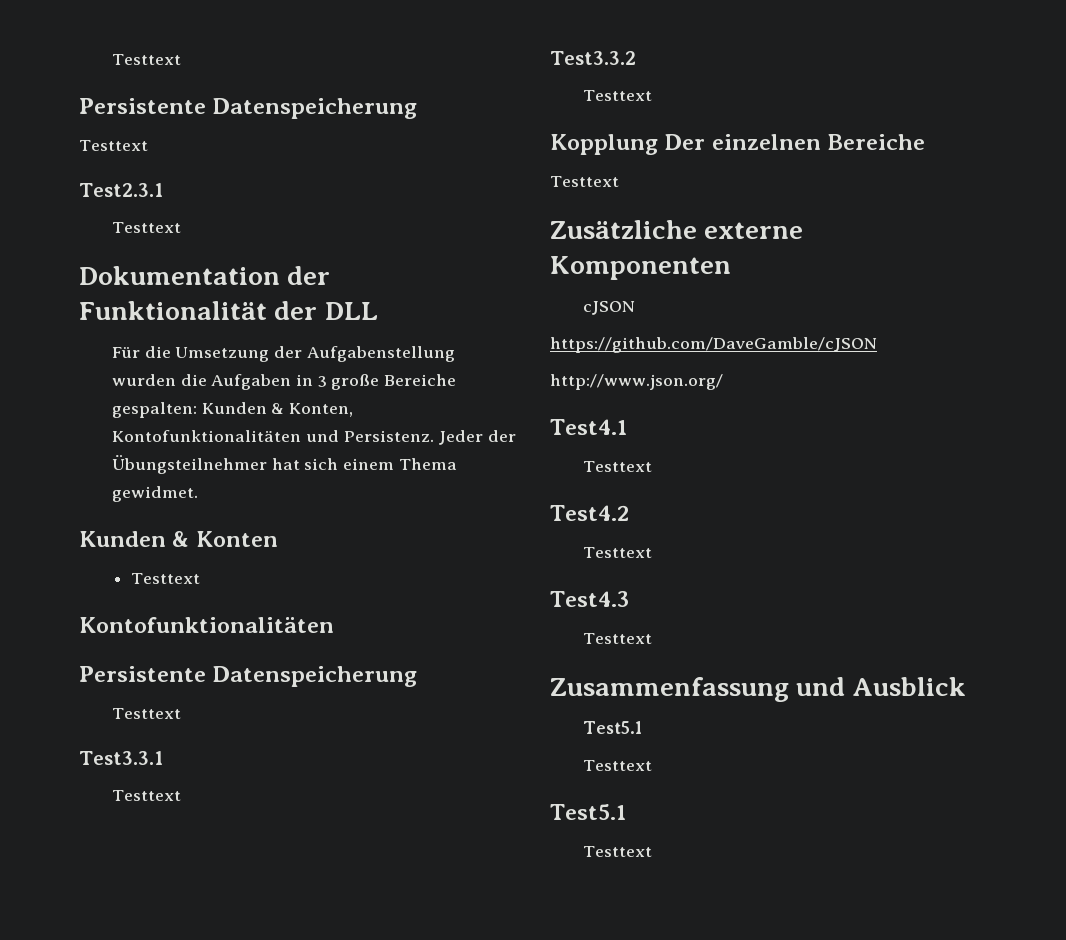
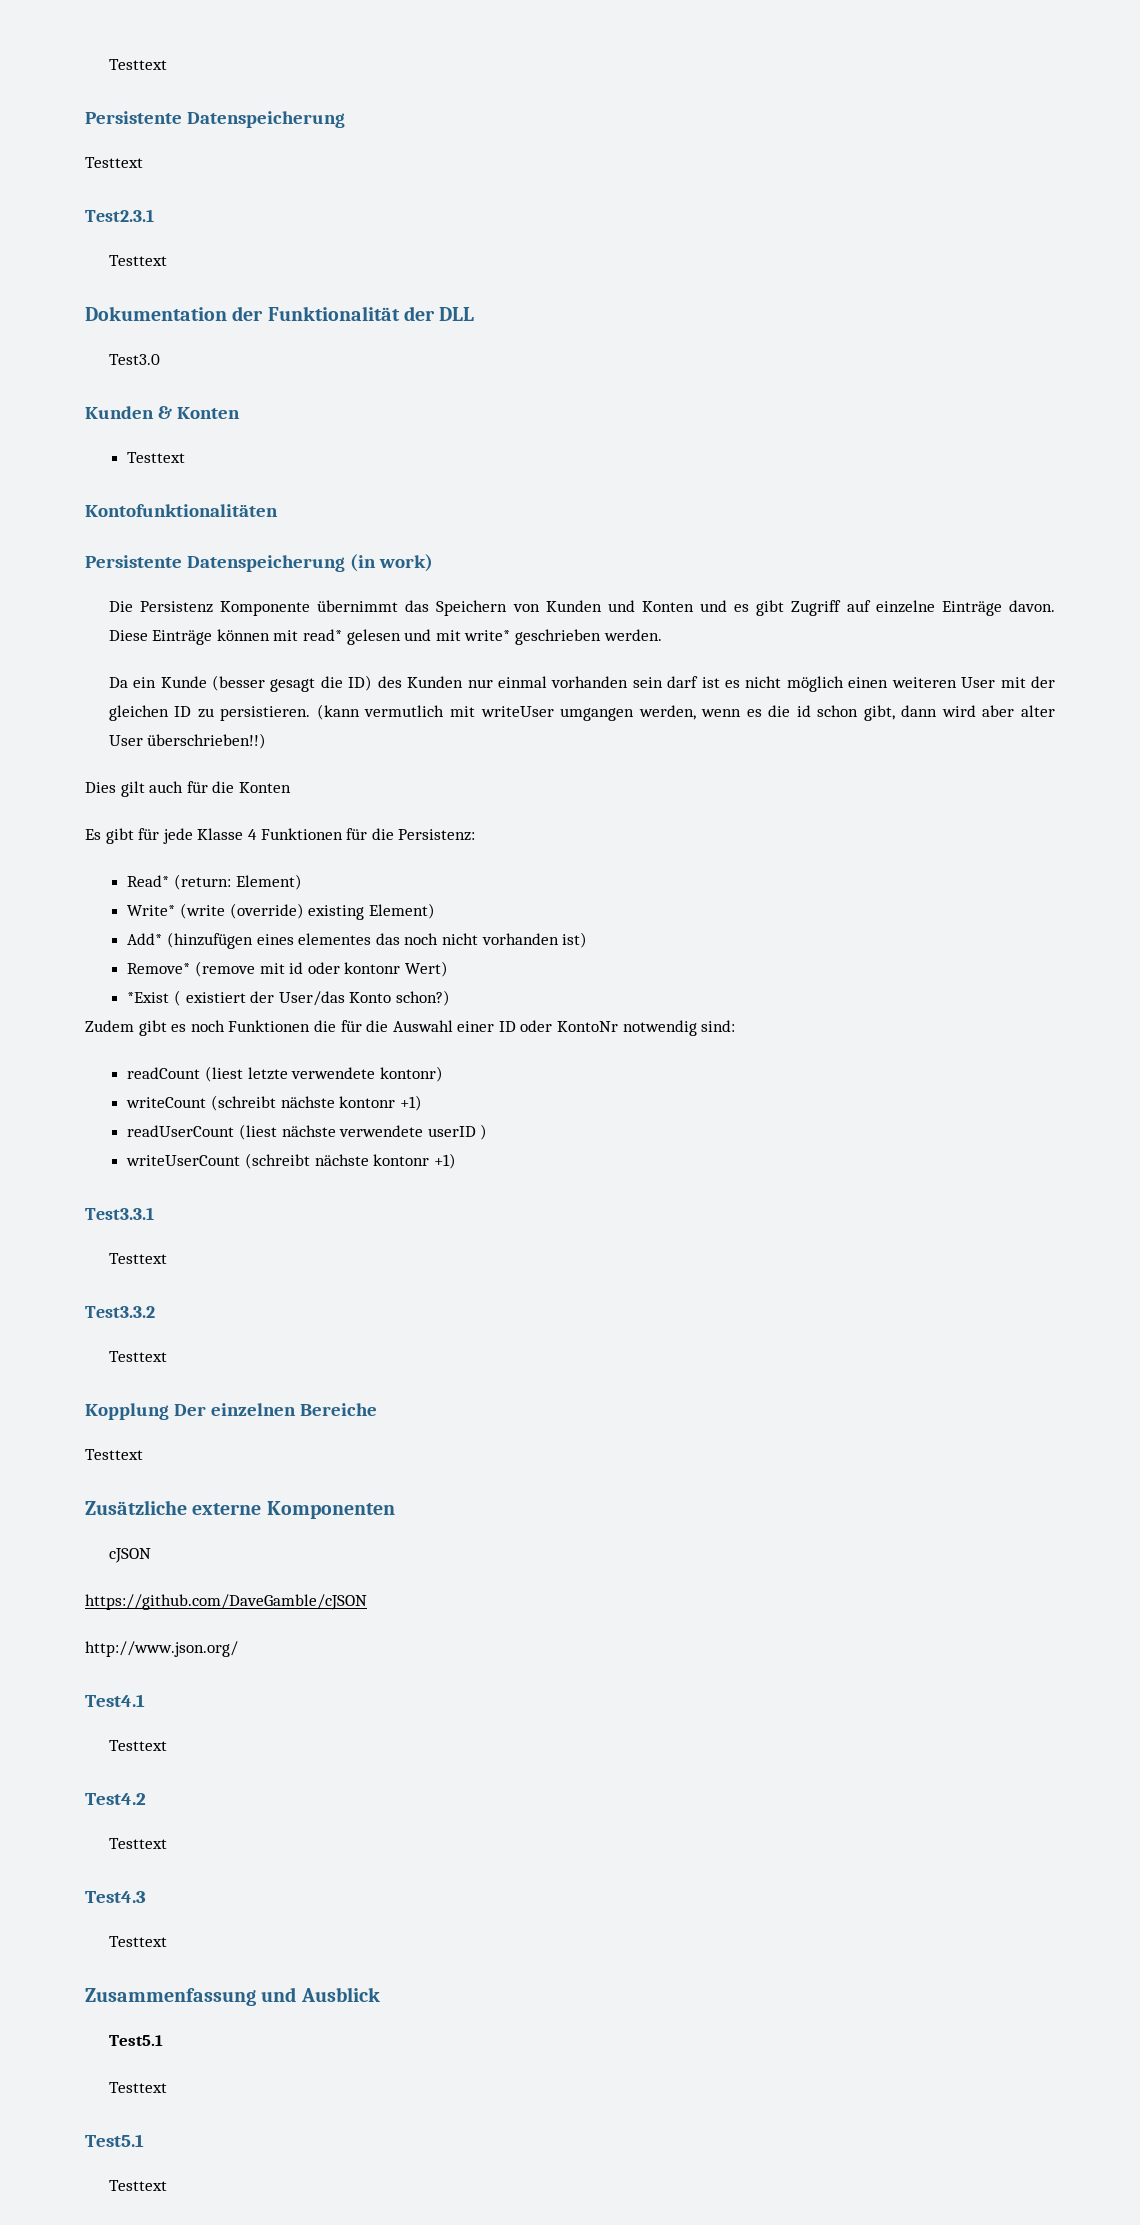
[111,346,455,362] [111,374,457,390] [111,402,353,418] [111,430,516,445] [111,455,457,474] [111,486,198,502] Für die Umsetzung der Aufgabenstellung wurden die Aufgaben in 3 große Bereiche gespalten: Kunden & Konten, Kontofunktionalitäten und Persistenz. Jeder der Übungsteilnehmer hat sich einem Thema gewidmet. -> [108,354,160,365] Test3.0
[111,708,181,719] // Testtext -> [349,554,433,572] [108,600,1056,616] [108,629,662,645] [108,675,1056,692] [108,704,1056,721] [108,733,267,749] [85,781,291,797] [85,828,476,844] [127,874,302,890] [127,903,435,920] [127,932,588,949] [127,961,448,977] [127,990,450,1006] [85,1020,736,1036] [127,1066,443,1082] [126,1095,422,1111] [127,1124,488,1140] [126,1153,456,1169] (in work) // Die Persistenz Komponente übernimmt das Speichern von Kunden und Konten und es gibt Zugriff auf einzelne Einträge davon. Diese Einträge können mit read* gelesen und mit write* geschrieben werden. // Da ein Kunde (besser gesagt die ID) des Kunden nur einmal vorhanden sein darf ist es nicht möglich einen weiteren User mit der gleichen ID zu persistieren. (kann vermutlich mit writeUser umgangen werden, wenn es die id schon gibt, dann wird aber alter User überschrieben!!) // Dies gilt auch für die Konten // Es gibt für jede Klasse 4 Funktionen für die Persistenz: // Read* (return: Element) // Write* (write (override) existing Element) // Add* (hinzufügen eines elementes das noch nicht vorhanden ist) // Remove* (remove mit id oder kontonr Wert) // *Exist ( existiert der User/das Konto schon?) // Zudem gibt es noch Funktionen die für die Auswahl einer ID oder KontoNr notwendig sind: // readCount (liest letzte verwendete kontonr) // writeCount (schreibt nächste kontonr +1) // readUserCount (liest nächste verwendete userID ) // writeUserCount (schreibt nächste kontonr +1)

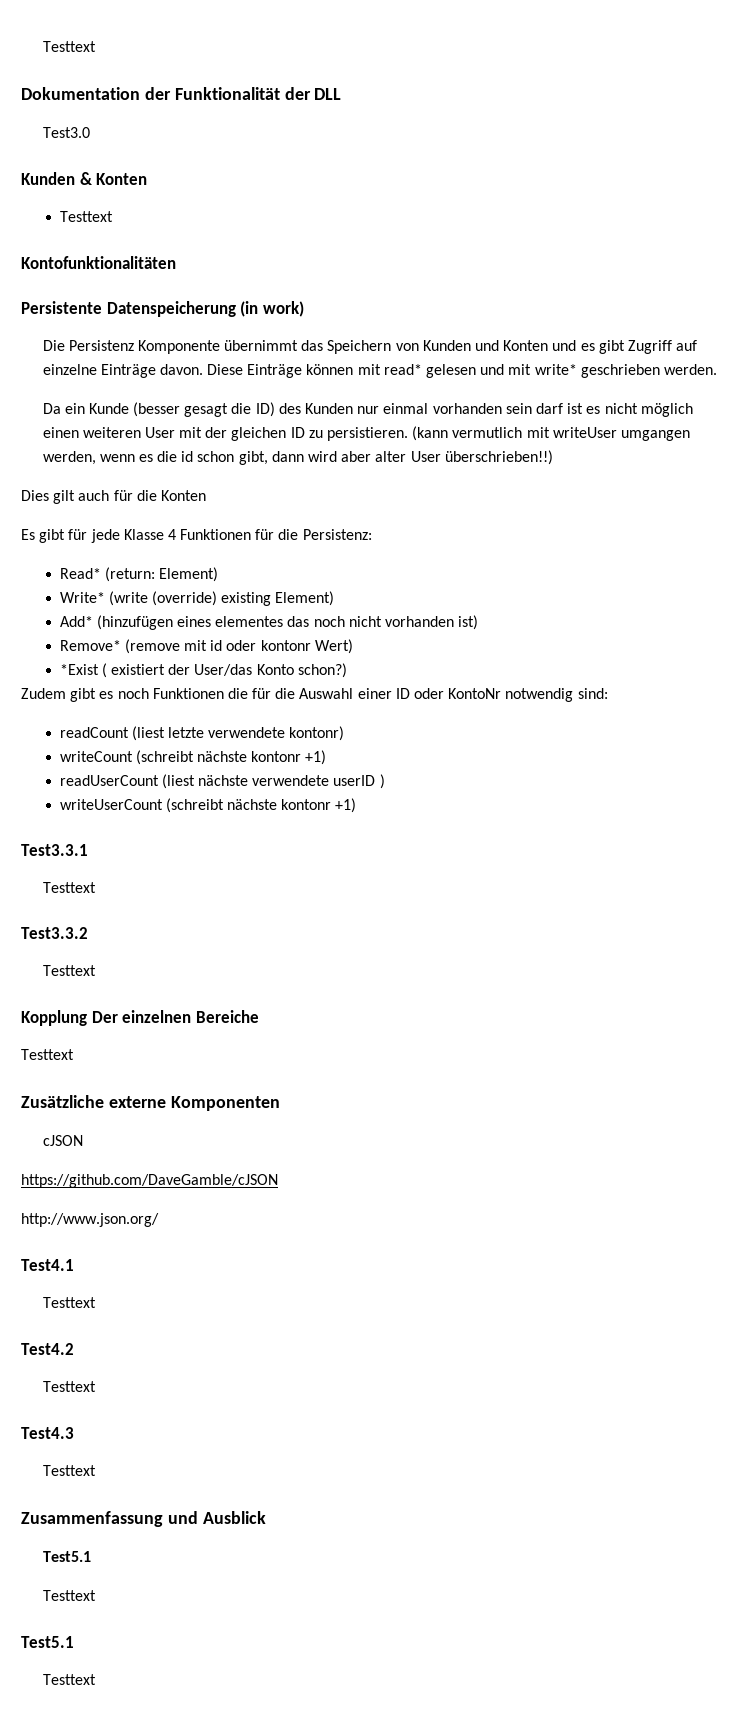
[108,59,167,70] [85,111,345,128] [85,157,143,168] [85,209,154,222] [108,255,167,266] Testtext // Persistente Datenspeicherung // Testtext // Test2.3.1 // Testtext -> [42,41,96,52] Testtext

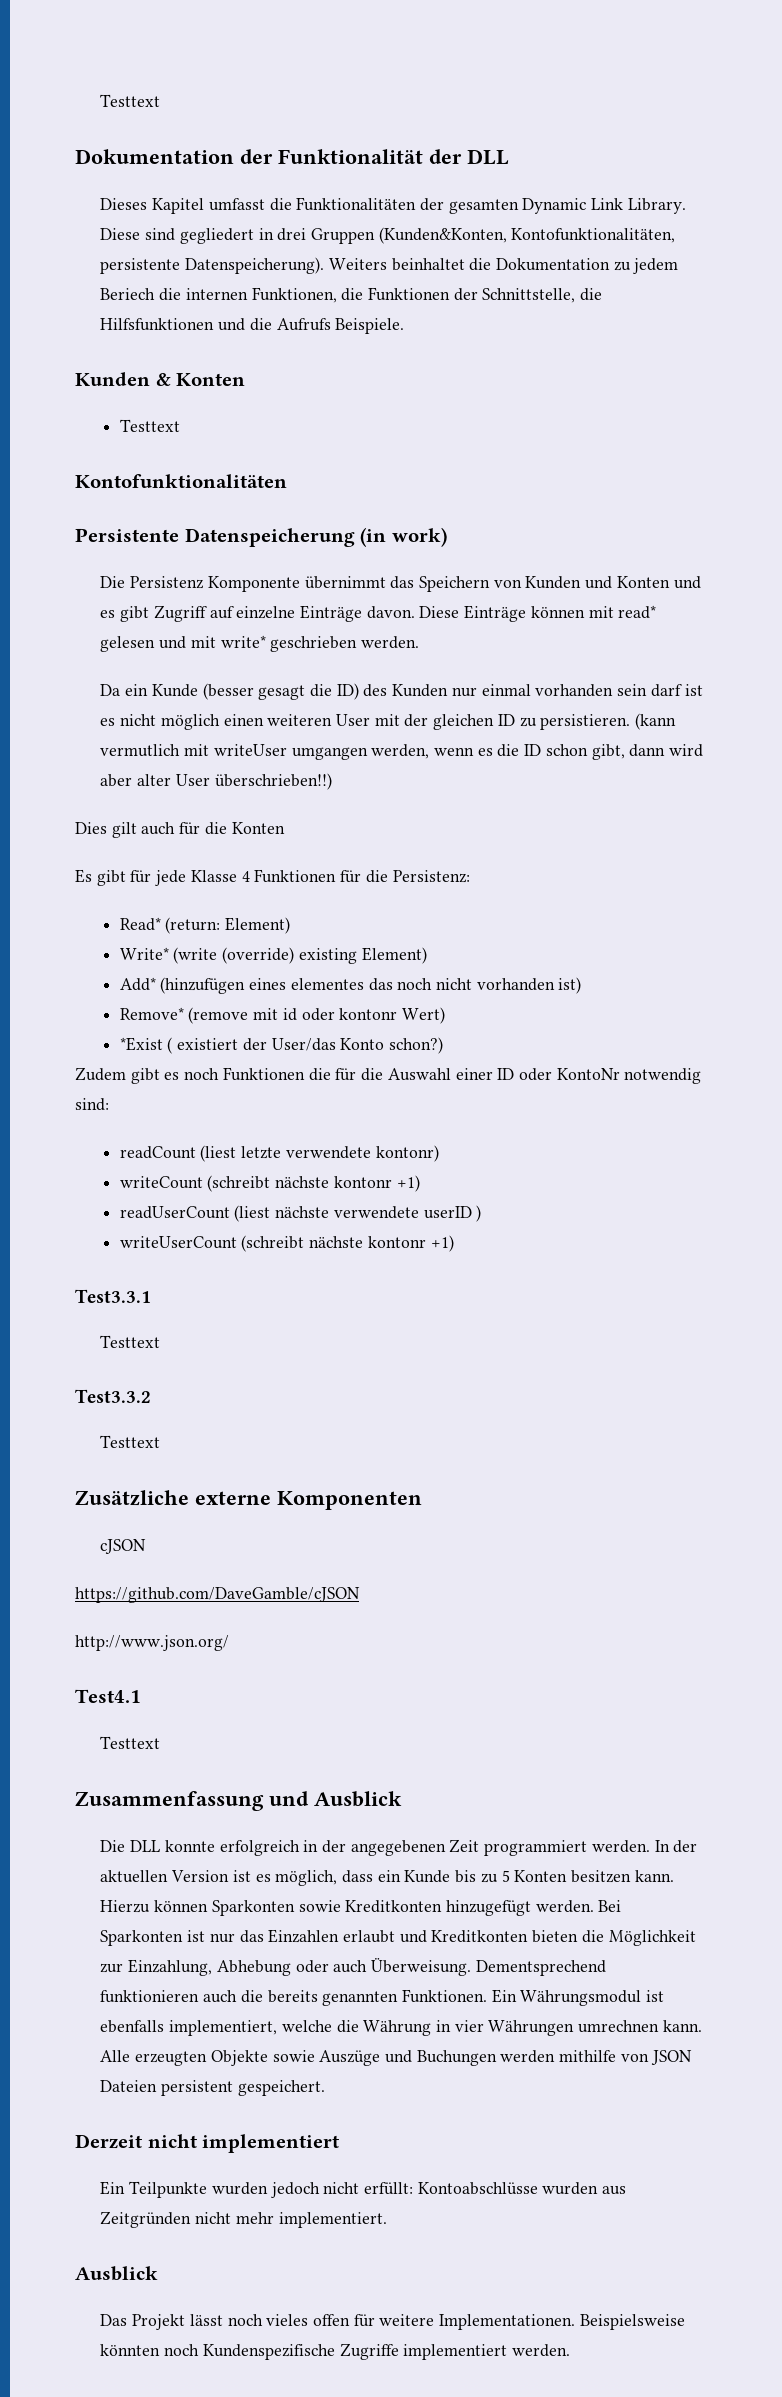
[42,127,90,138] Test3.0 -> [100,197,686,214] [100,227,676,244] [100,257,679,274] [100,287,603,303] [100,318,405,334] Dieses Kapitel umfasst die Funktionalitäten der gesamten Dynamic Link Library. Diese sind gegliedert in drei Gruppen (Kunden&Konten, Kontofunktionalitäten, persistente Datenspeicherung). Weiters beinhaltet die Dokumentation zu jedem Beriech die internen Funktionen, die Funktionen der Schnittstelle, die Hilfsfunktionen und die Aufrufs Beispiele.
[181,451,194,462] id -> [524,744,542,756] ID
[21,1010,259,1026] [21,1049,74,1060] // Kopplung Der einzelnen Bereiche // Testtext -> (161, 1441) none
[21,1343,74,1355] [42,1381,96,1392] [21,1427,74,1439] [42,1465,96,1476] // Test4.2 // Testtext // Test4.3 // Testtext -> (161, 1742) none
[42,1551,91,1562] [42,1590,96,1601] [21,1636,74,1648] [42,1674,96,1685] Test5.1 // Testtext // Test5.1 // Testtext -> [100,1839,698,1856] [100,1870,674,1886] [100,1900,622,1916] [100,1929,696,1946] [100,1958,606,1976] [100,1989,665,2006] [100,2020,702,2036] [100,2050,692,2066] [100,2080,325,2096] [75,2134,340,2153] [100,2181,627,2198] [100,2211,387,2228] [75,2266,158,2281] [100,2314,685,2330] [100,2343,570,2360] Die DLL konnte erfolgreich in der angegebenen Zeit programmiert werden. In der aktuellen Version ist es möglich, dass ein Kunde bis zu 5 Konten besitzen kann. Hierzu können Sparkonten sowie Kreditkonten hinzugefügt werden. Bei Sparkonten ist nur das Einzahlen erlaubt und Kreditkonten bieten die Möglichkeit zur Einzahlung, Abhebung oder auch Überweisung. Dementsprechend funktionieren auch die bereits genannten Funktionen. Ein Währungsmodul ist ebenfalls implementiert, welche die Währung in vier Währungen umrechnen kann. Alle erzeugten Objekte sowie Auszüge und Buchungen werden mithilfe von JSON Dateien persistent gespeichert. // Derzeit nicht implementiert // Ein Teilpunkte wurden jedoch nicht erfüllt: Kontoabschlüsse wurden aus Zeitgründen nicht mehr implementiert. // Ausblick // Das Projekt lässt noch vieles offen für weitere Implementationen. Beispielsweise könnten noch Kundenspezifische Zugriffe implementiert werden.

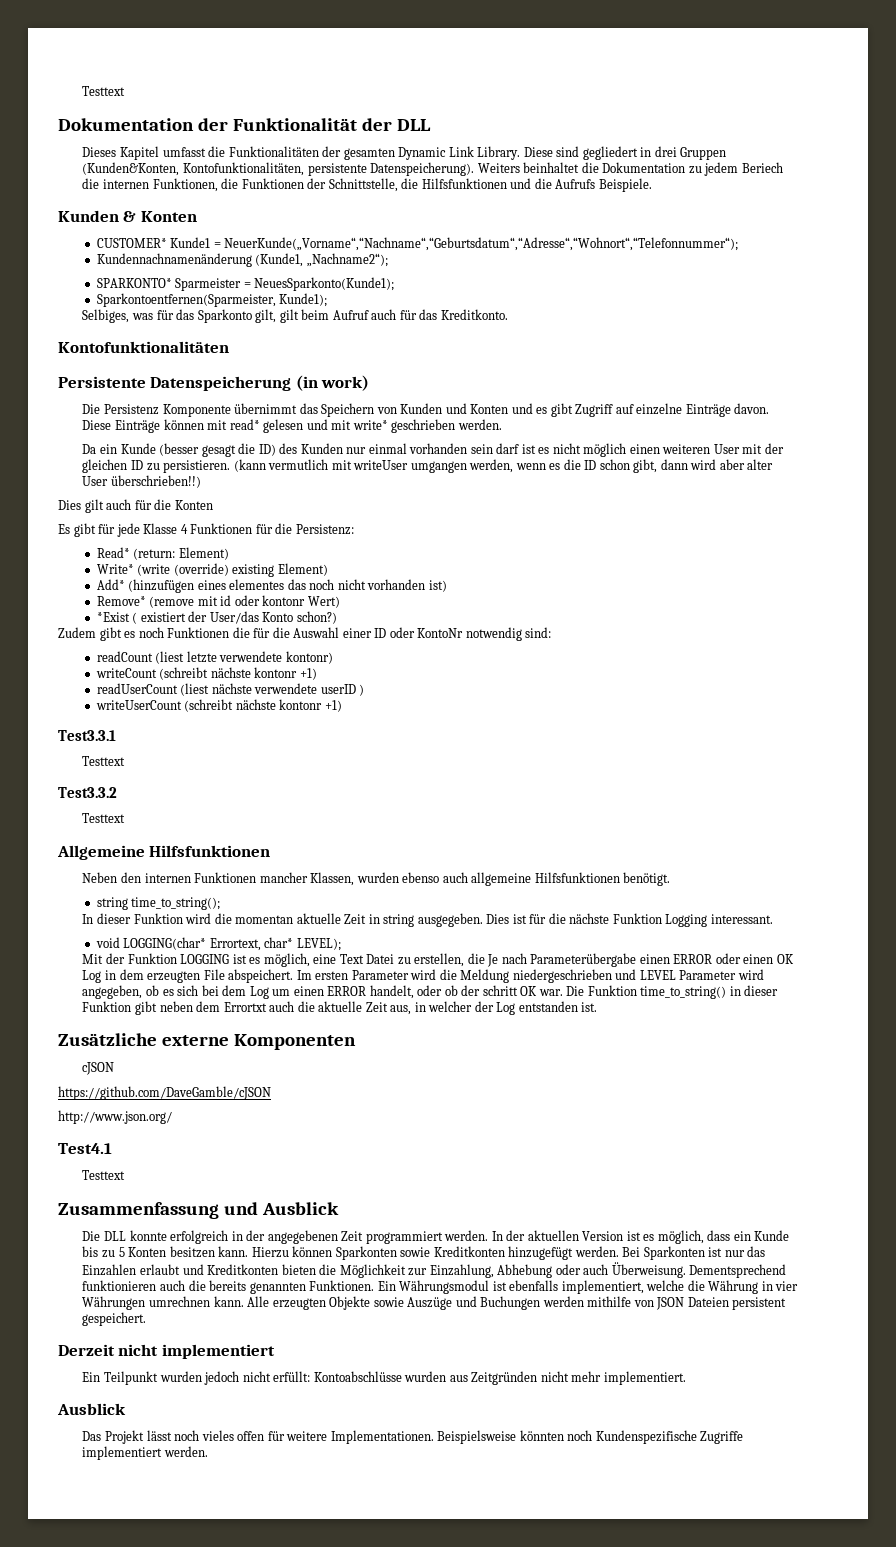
[119,419,180,432] Testtext -> [96,237,739,251] [96,253,388,267] [96,277,395,291] [96,293,328,307] [82,309,508,323] CUSTOMER* Kunde1 = NeuerKunde(„Vorname“,“Nachname“,“Geburtsdatum“,“Adresse“,“Wohnort“,“Telefonnummer“); // Kundennachnamenänderung (Kunde1, „Nachname2“); // SPARKONTO* Sparmeister = NeuesSparkonto(Kunde1); // Sparkontoentfernen(Sparmeister, Kunde1); // Selbiges, was für das Sparkonto gilt, gilt beim Aufruf auch für das Kreditkonto.
(161, 1441) none -> [57,845,271,860] [82,872,671,886] [96,897,221,910] [82,913,773,927] [95,937,341,951] [82,953,794,967] [82,969,764,983] [82,985,779,999] [82,1001,598,1015] // Allgemeine Hilfsfunktionen // Neben den internen Funktionen mancher Klassen, wurden ebenso auch allgemeine Hilfsfunktionen benötigt. // string time_to_string(); // In dieser Funktion wird die momentan aktuelle Zeit in string ausgegeben. Dies ist für die nächste Funktion Logging interessant. // void LOGGING(char* Errortext, char* LEVEL); // Mit der Funktion LOGGING ist es möglich, eine Text Datei zu erstellen, die Je nach Parameterübergabe einen ERROR oder einen OK Log in dem erzeugten File abspeichert. Im ersten Parameter wird die Meldung niedergeschrieben und LEVEL Parameter wird angegeben, ob es sich bei dem Log um einen ERROR handelt, oder ob der schritt OK war. Die Funktion time_to_string() in dieser Funktion gibt neben dem Errortxt auch die aktuelle Zeit aus, in welcher der Log entstanden ist.
[129,2181,208,2198] Teilpunkte -> [103,1371,158,1385] Teilpunkt

